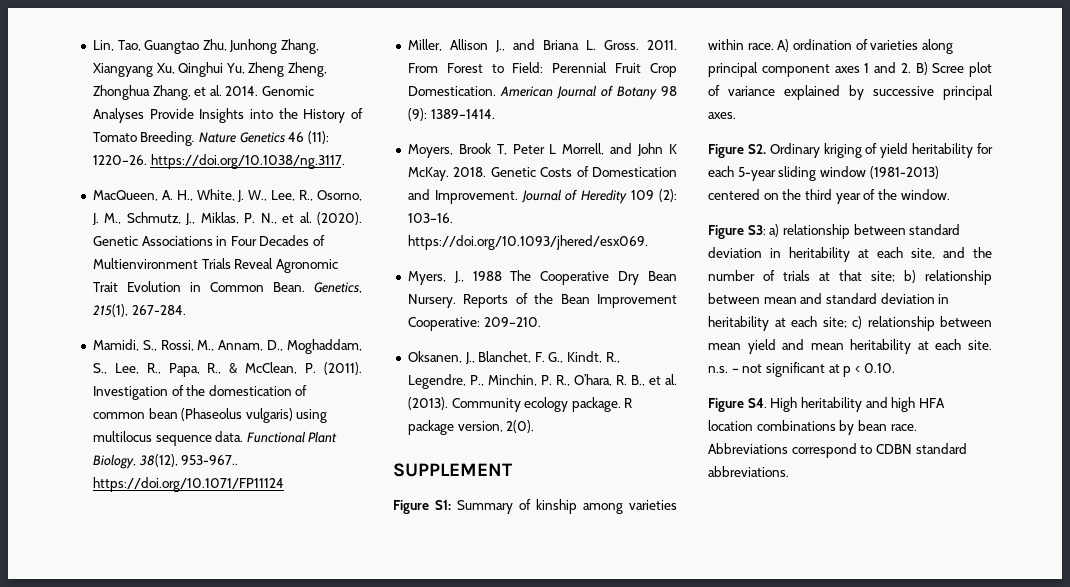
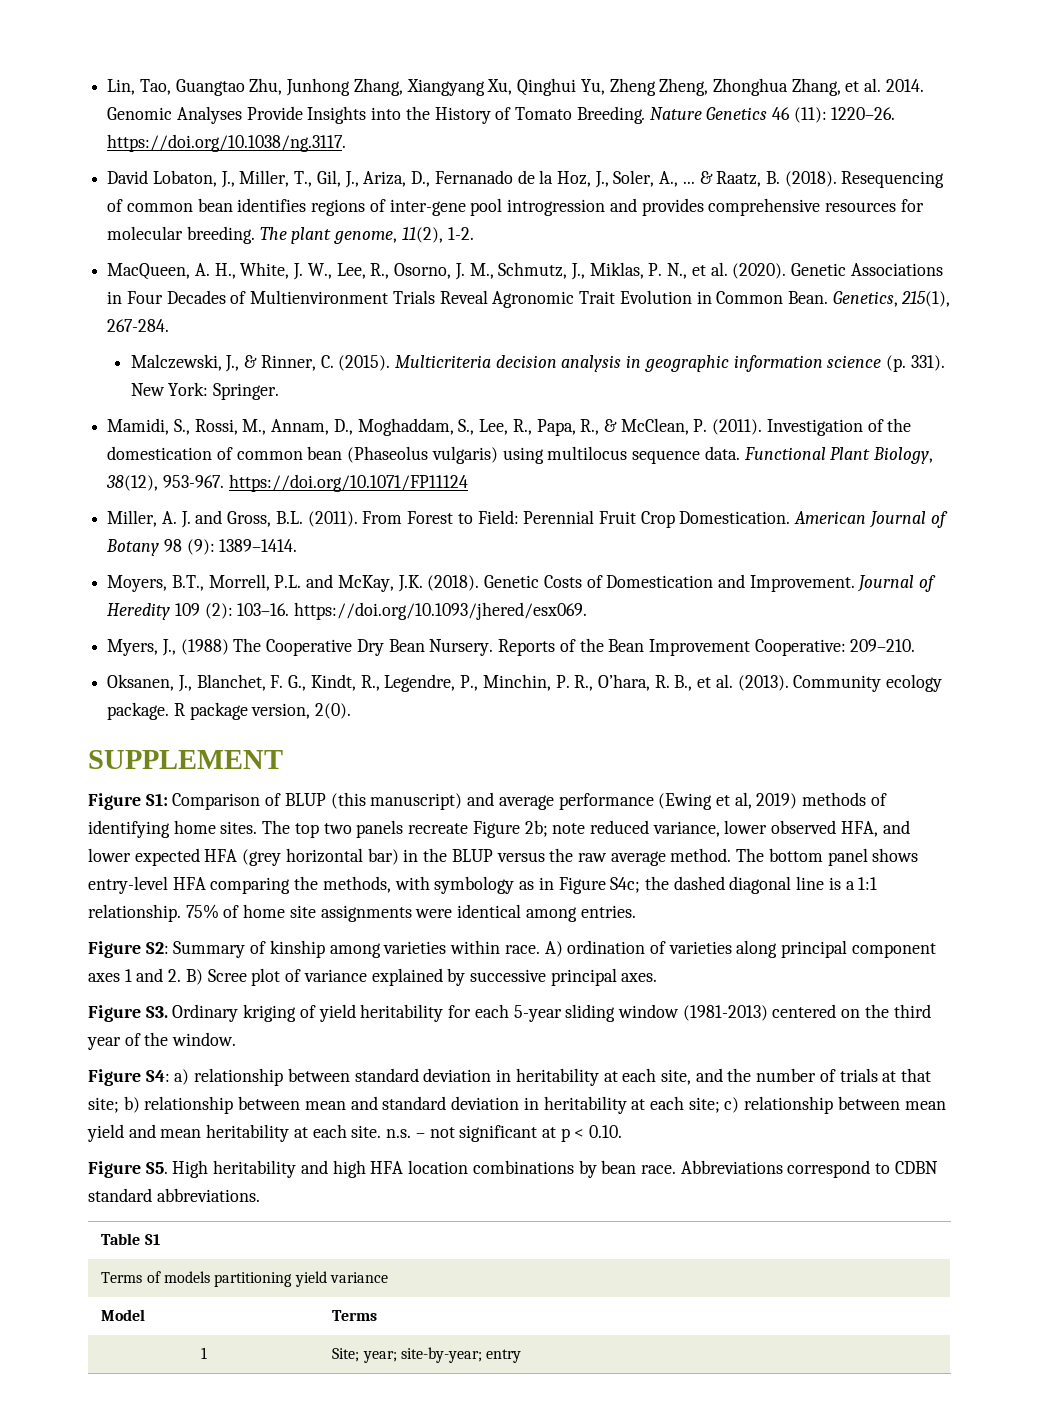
(345, 161) none -> [107,170,945,188] [107,198,924,216] [107,226,474,244] // David Lobaton, J., Miller, T., Gil, J., Ariza, D., Fernanado de la Hoz, J., Soler, A., ... & Raatz, B. (2018). Resequencing of common bean identifies regions of inter-gene pool introgression and provides comprehensive resources for molecular breeding. The plant genome, 11(2), 1-2.
(186, 310) none -> [130,354,945,372] [130,382,280,400] // Malczewski, J., & Rinner, C. (2015). Multicriteria decision analysis in geographic information science (p. 331). New York: Springer.
[181,455,239,465] 953-967.. -> [162,475,224,488] 953-967.
[449,39,677,52] Allison J., and Briana L. Gross. 2011. -> [161,510,358,528] A. J. and Gross, B.L. (2011).
[458,143,677,156] [407,167,487,181] Brook T, Peter L Morrell, and John K McKay. 2018. -> [171,574,480,592] B.T., Morrell, P.L. and McKay, J.K. (2018).
[472,271,502,281] 1988 -> [180,639,229,655] (1988)
(451, 505) none -> [172,792,887,810] [88,820,910,838] [88,848,919,866] [88,876,878,894] [88,904,636,922] [88,941,169,958] Comparison of BLUP (this manuscript) and average performance (Ewing et al, 2019) methods of identifying home sites. The top two panels recreate Figure 2b; note reduced variance, lower observed HFA, and lower expected HFA (grey horizontal bar) in the BLUP versus the raw average method. The bottom panel shows entry-level HFA comparing the methods, with symbology as in Figure S4c; the dashed diagonal line is a 1:1 relationship. 75% of home site assignments were identical among entries. // Figure S2:
[747,144,766,154] S2. -> [145,1006,168,1018] S3.
[747,225,766,235] S3: -> [145,1070,170,1082] S4:
[747,398,767,408] S4. -> [145,1162,168,1174] S5.
(789, 471) none -> [101,1233,160,1245] [101,1271,388,1287] [101,1309,146,1321] [332,1310,378,1321] [201,1347,207,1359] [332,1347,522,1363] // Table S1 // Terms of models partitioning yield variance // Model | Terms // 1 | Site; year; site-by-year; entry

